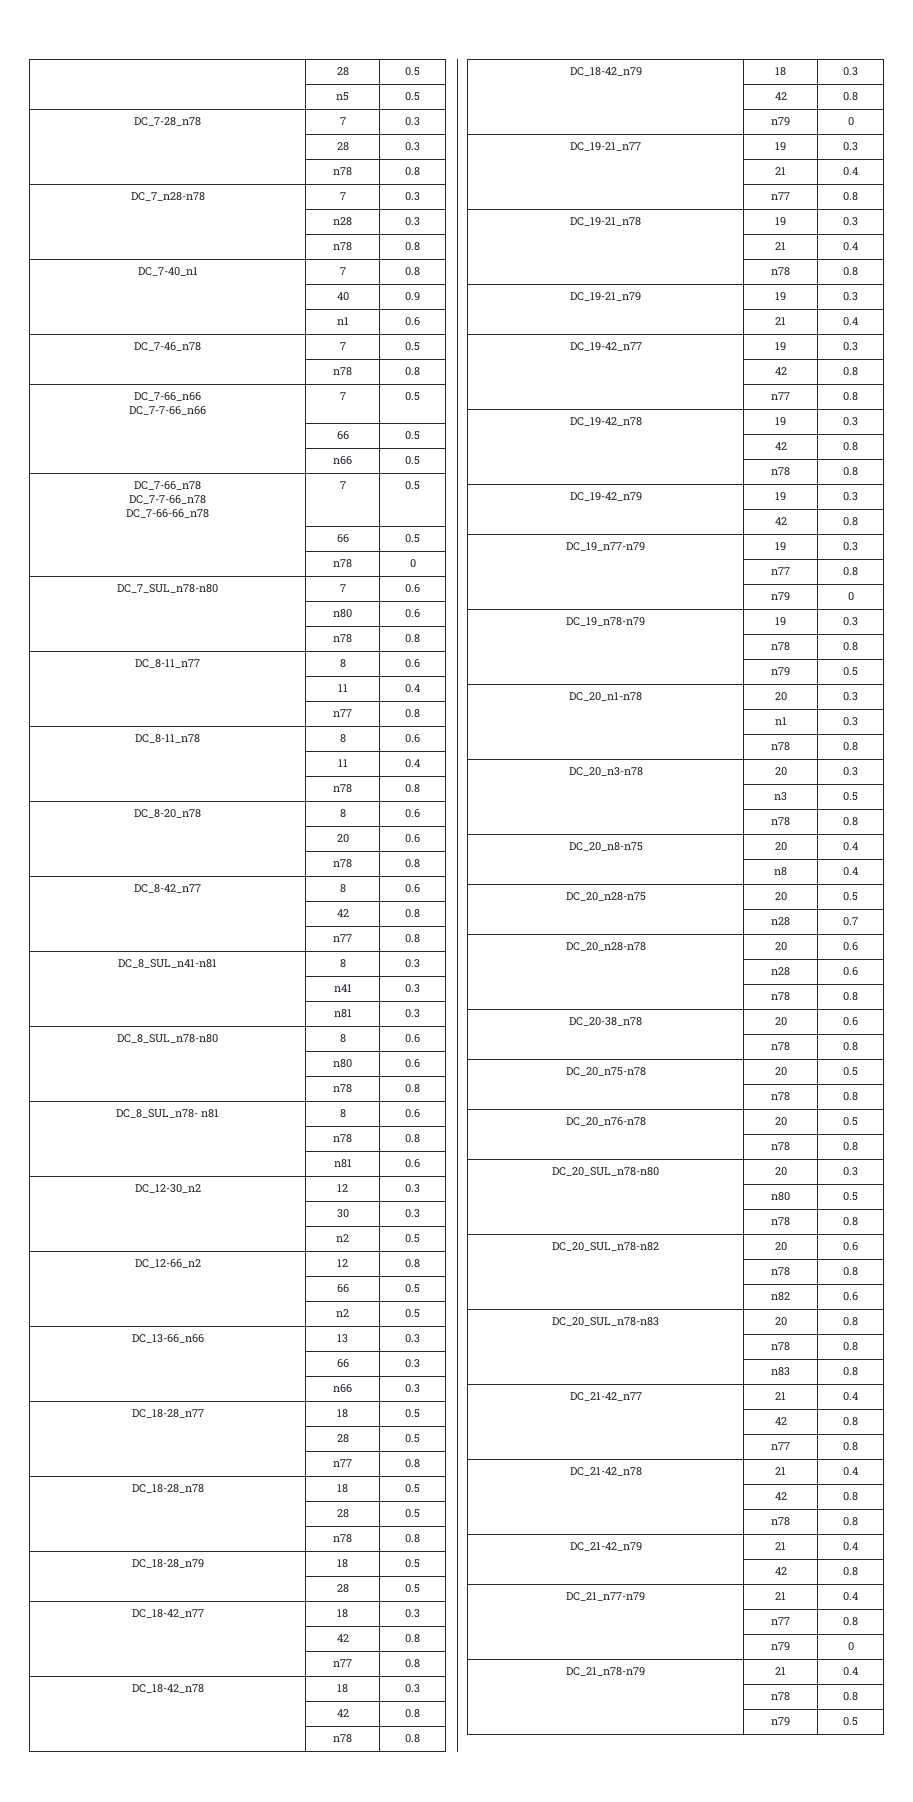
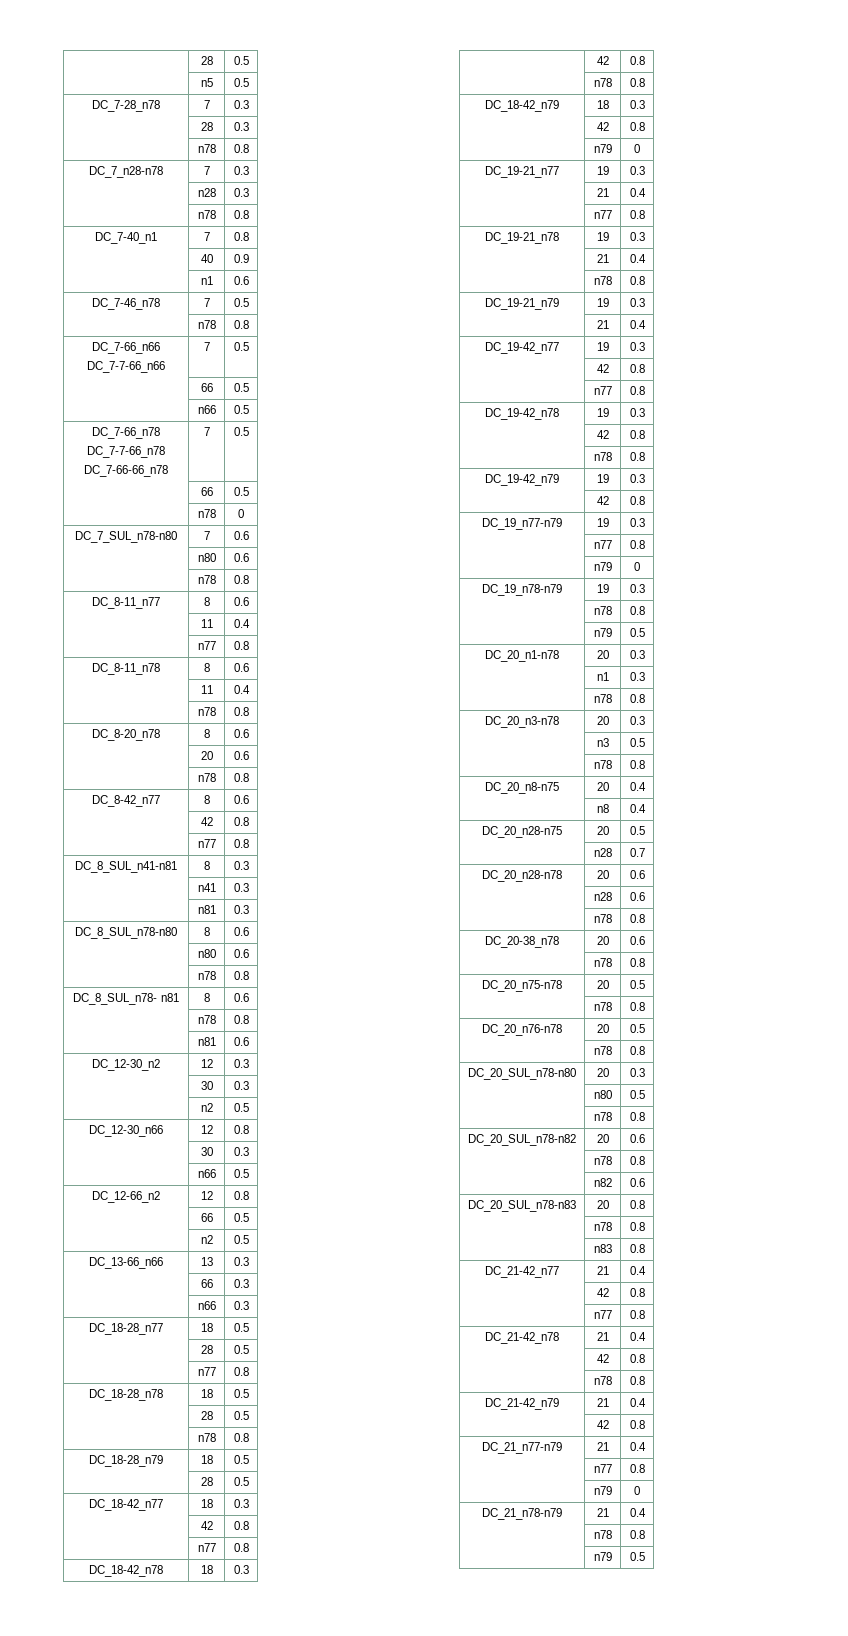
(420, 1238) none -> [89,1125,163,1137] [200,1125,213,1134] [233,1125,249,1134] [200,1147,213,1156] [233,1147,249,1156] [197,1169,216,1178] [233,1169,249,1178] // DC_12-30_n66 | 12 | 0.8 // | 30 | 0.3 // | n66 | 0.5

